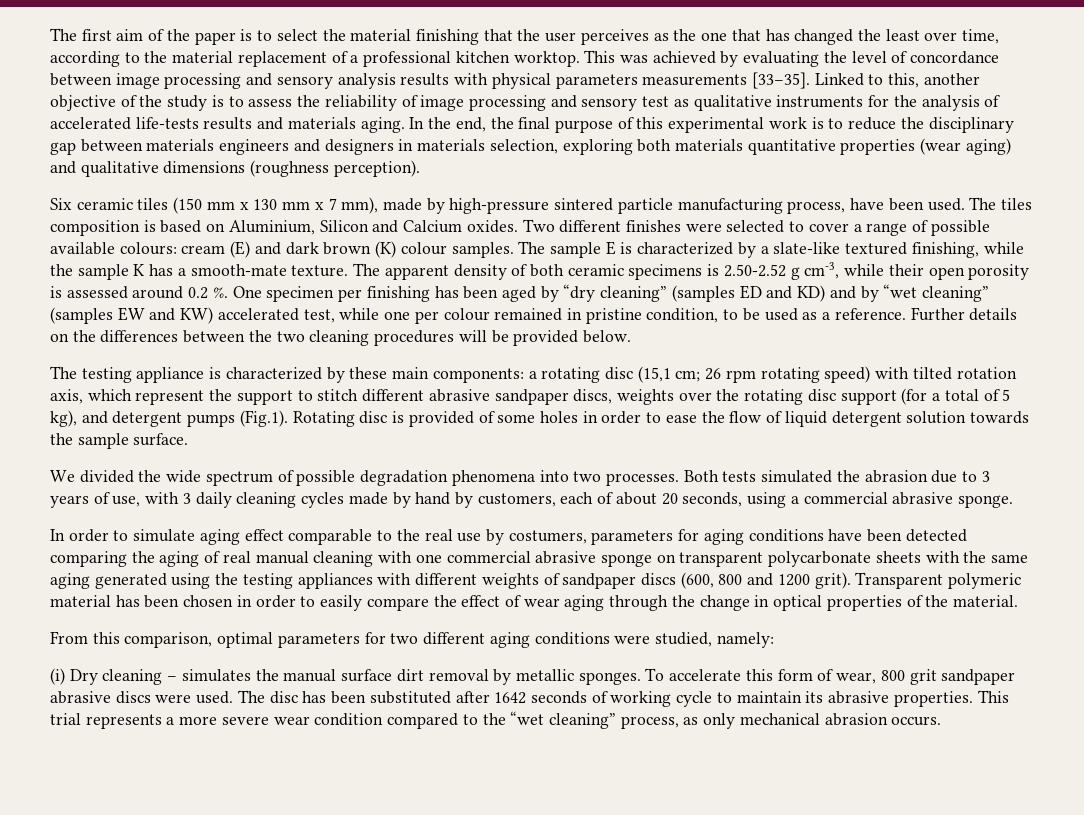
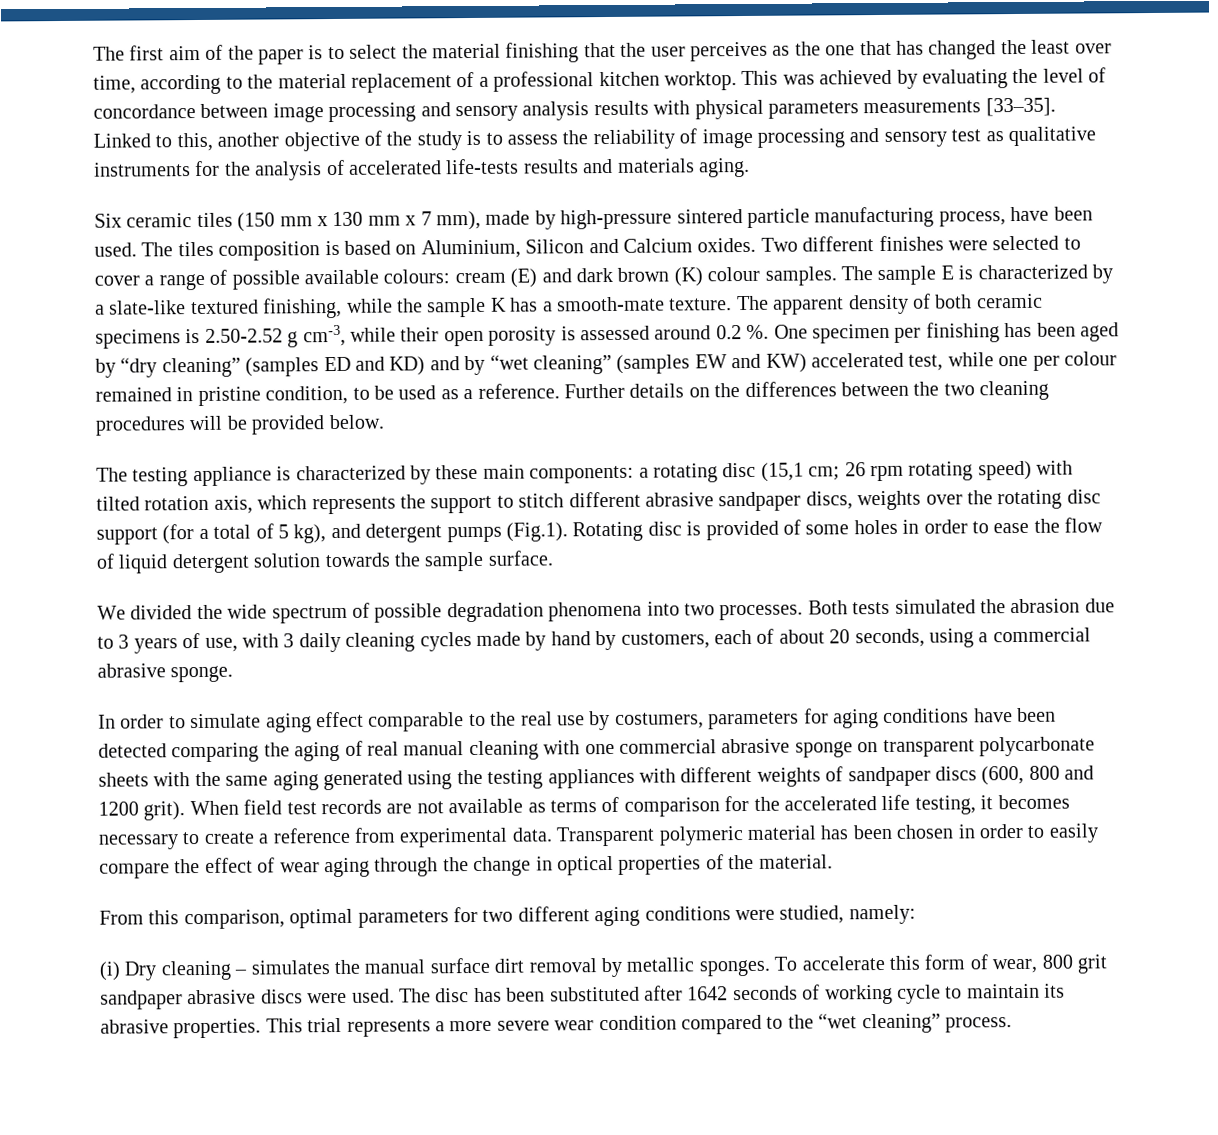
[409,117,1014,133] [50,138,1011,155] [50,160,420,177] In the end, the final purpose of this experimental work is to reduce the disciplinary gap between materials engineers and designers in materials selection, exploring both materials quantitative properties (wear aging) and qualitative dimensions (roughness perception). -> (750, 167) none
[135,390,205,405] represent -> [311,496,396,515] represents
(851, 580) none -> [189,794,1070,817] [98,827,553,850] When field test records are not available as terms of comparison for the accelerated life testing, it becomes necessary to create a reference from experimental data.
[620,713,942,729] process, as only mechanical abrasion occurs. -> [944,1017,1012,1033] process.

